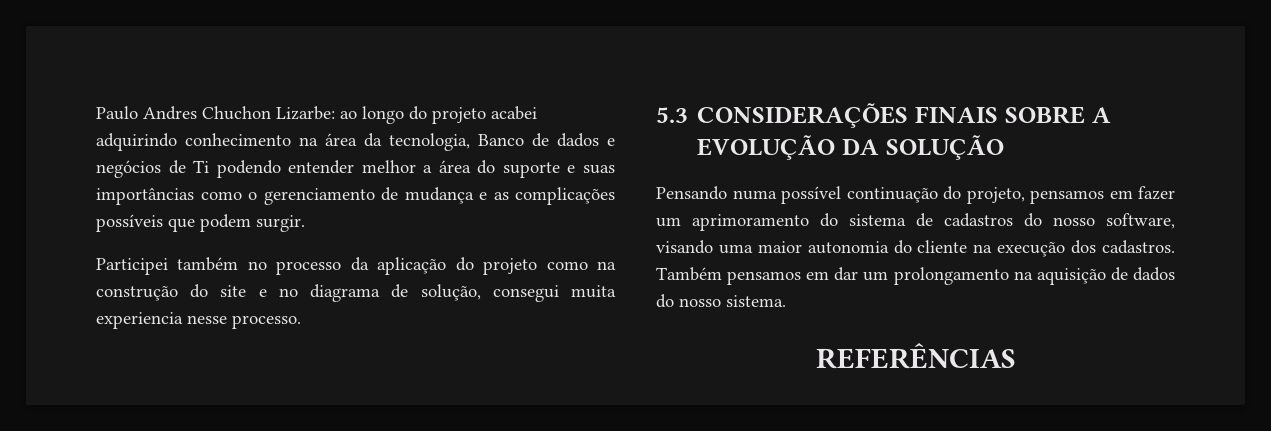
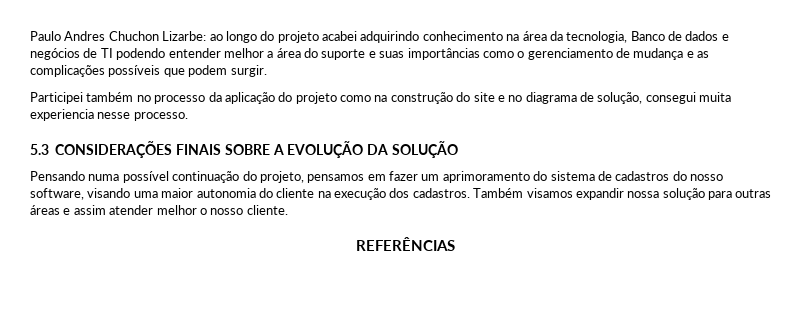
[193,160,210,173] Ti -> [100,48,113,58] TI
[727,267,1175,285] [656,294,786,308] pensamos em dar um prolongamento na aquisição de dados do nosso sistema. -> [526,188,772,200] [30,205,288,215] visamos expandir nossa solução para outras áreas e assim atender melhor o nosso cliente.

